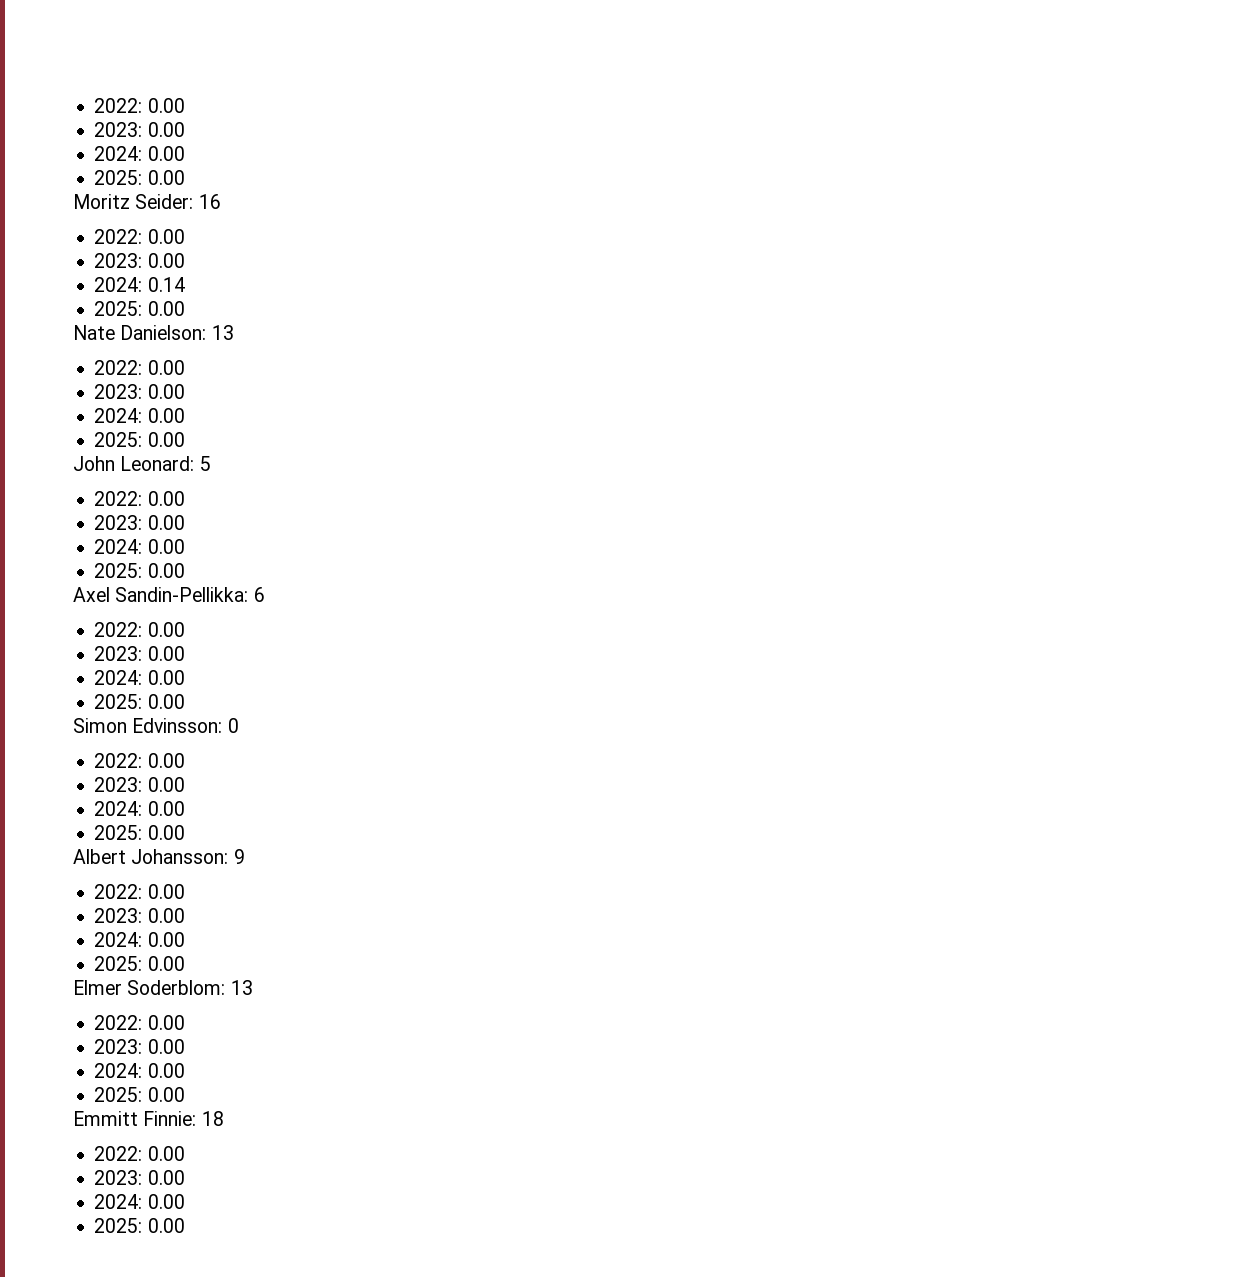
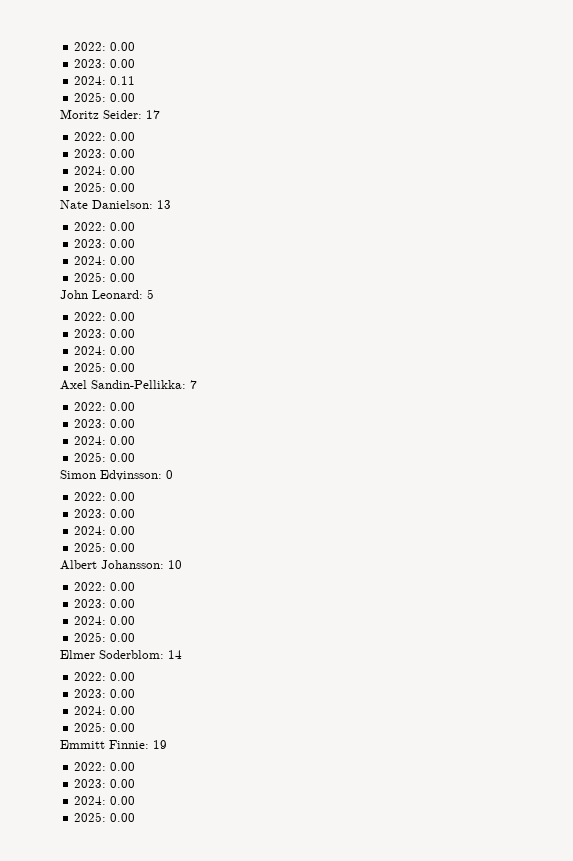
[94,98,185,113] [94,122,185,137] [94,146,185,161] [94,170,185,185] [73,194,221,209] [94,229,185,244] [94,253,185,268] [94,277,185,292] 2022: 0.00 // 2023: 0.00 // 2024: 0.00 // 2025: 0.00 // Moritz Seider: 16 // 2022: 0.00 // 2023: 0.00 // 2024: 0.14 -> [74,42,136,51] [74,59,136,68] [74,76,136,85] [74,92,136,102] [60,109,160,119] [74,132,136,141] [74,149,136,158] [74,166,136,175] 2022: 0.00 // 2023: 0.00 // 2024: 0.11 // 2025: 0.00 // Moritz Seider: 17 // 2022: 0.00 // 2023: 0.00 // 2024: 0.00
[253,587,265,602] 6 -> [190,380,197,389] 7
[233,849,245,864] 9 -> [168,560,182,569] 10
[230,980,253,995] 13 -> [168,650,182,659] 14
[201,1111,224,1126] 18 -> [153,740,167,749] 19

